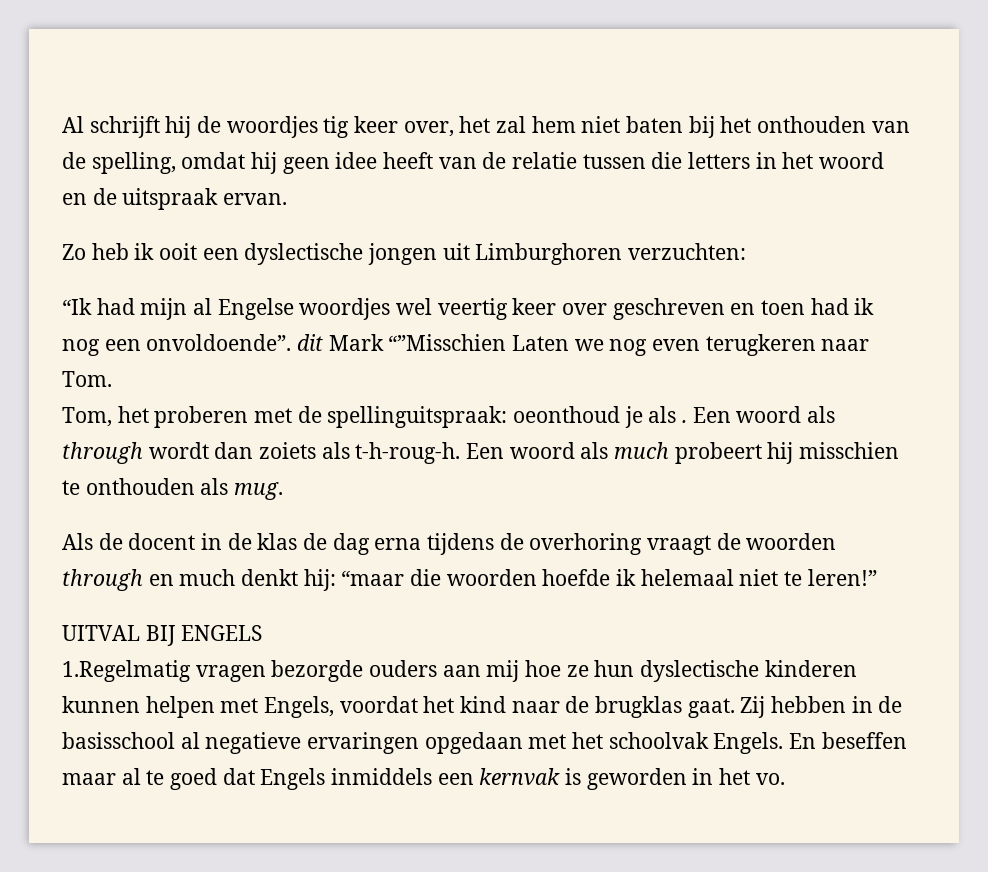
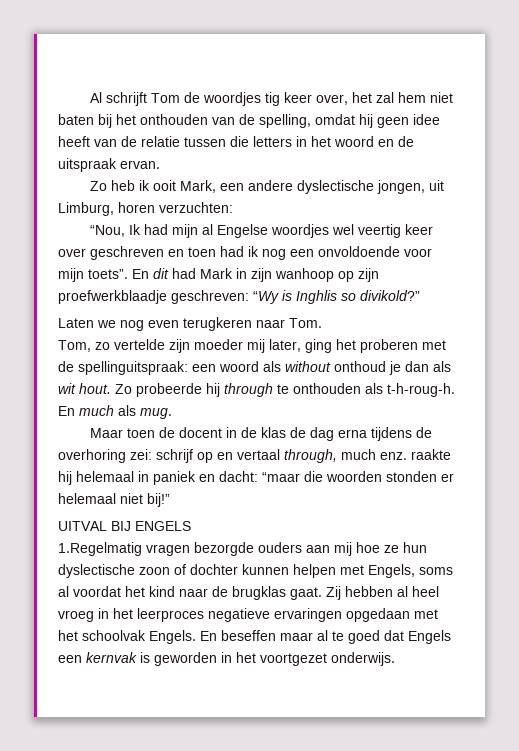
[165,116,192,138] hij -> [150,93,180,103] Tom
[202,243,623,265] een dyslectische jongen uit Limburghoren -> [179,180,444,194] [58,202,155,216] Mark, een andere dyslectische jongen, uit Limburg, horen
[62,298,92,315] “Ik -> [89,224,141,237] “Nou, Ik
[146,334,507,351] onvoldoende”. dit Mark “”Misschien -> [318,246,432,257] [58,268,379,282] [58,290,420,304] onvoldoende voor mijn toets”. En dit had Mark in zijn wanhoop op zijn proefwerkblaadje geschreven: “Wy is Inghlis so divikold?” //
(112, 417) none -> [95,339,332,353] zo vertelde zijn moeder mij later, ging
[513,406,836,428] [62,442,900,464] [62,478,195,495] oeonthoud je als . Een woord als through wordt dan zoiets als t-h-roug-h. Een woord als much probeert hij misschien te onthouden -> [192,361,451,375] [58,383,455,397] [58,405,114,416] een woord als without onthoud je dan als wit hout. Zo probeerde hij through te onthouden als t-h-roug-h. En much
[62,533,93,550] Als -> [89,428,155,438] Maar toen
[647,533,837,555] [62,569,877,591] vraagt de woorden through en much denkt hij: “maar die woorden hoefde ik helemaal niet te leren!” -> [130,449,451,463] [58,471,454,485] [58,493,170,507] zei: schrijf op en vertaal through, much enz. raakte hij helemaal in paniek en dacht: “maar die woorden stonden er helemaal niet bij!”
[764,660,857,677] kinderen -> [139,564,238,575] zoon of dochter
(335, 707) none -> [419,567,453,575] [58,586,69,597] soms al
[851,696,903,713] [62,732,200,749] in de basisschool al -> [397,586,439,597] [58,608,204,622] al heel vroeg in het leerproces
[331,768,433,785] inmiddels -> (451, 637) none
[755,773,785,785] vo. -> [260,652,395,666] voortgezet onderwijs.

